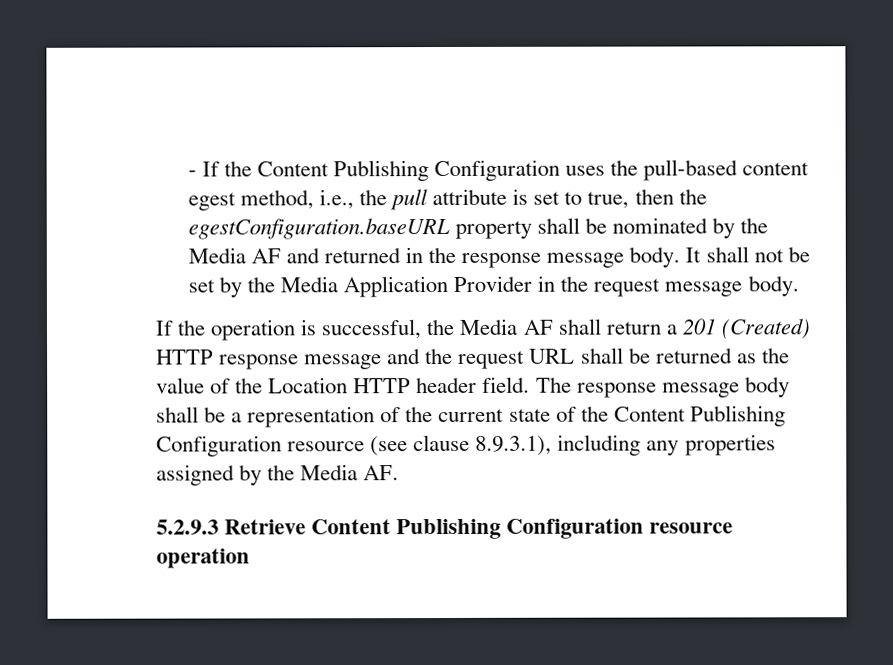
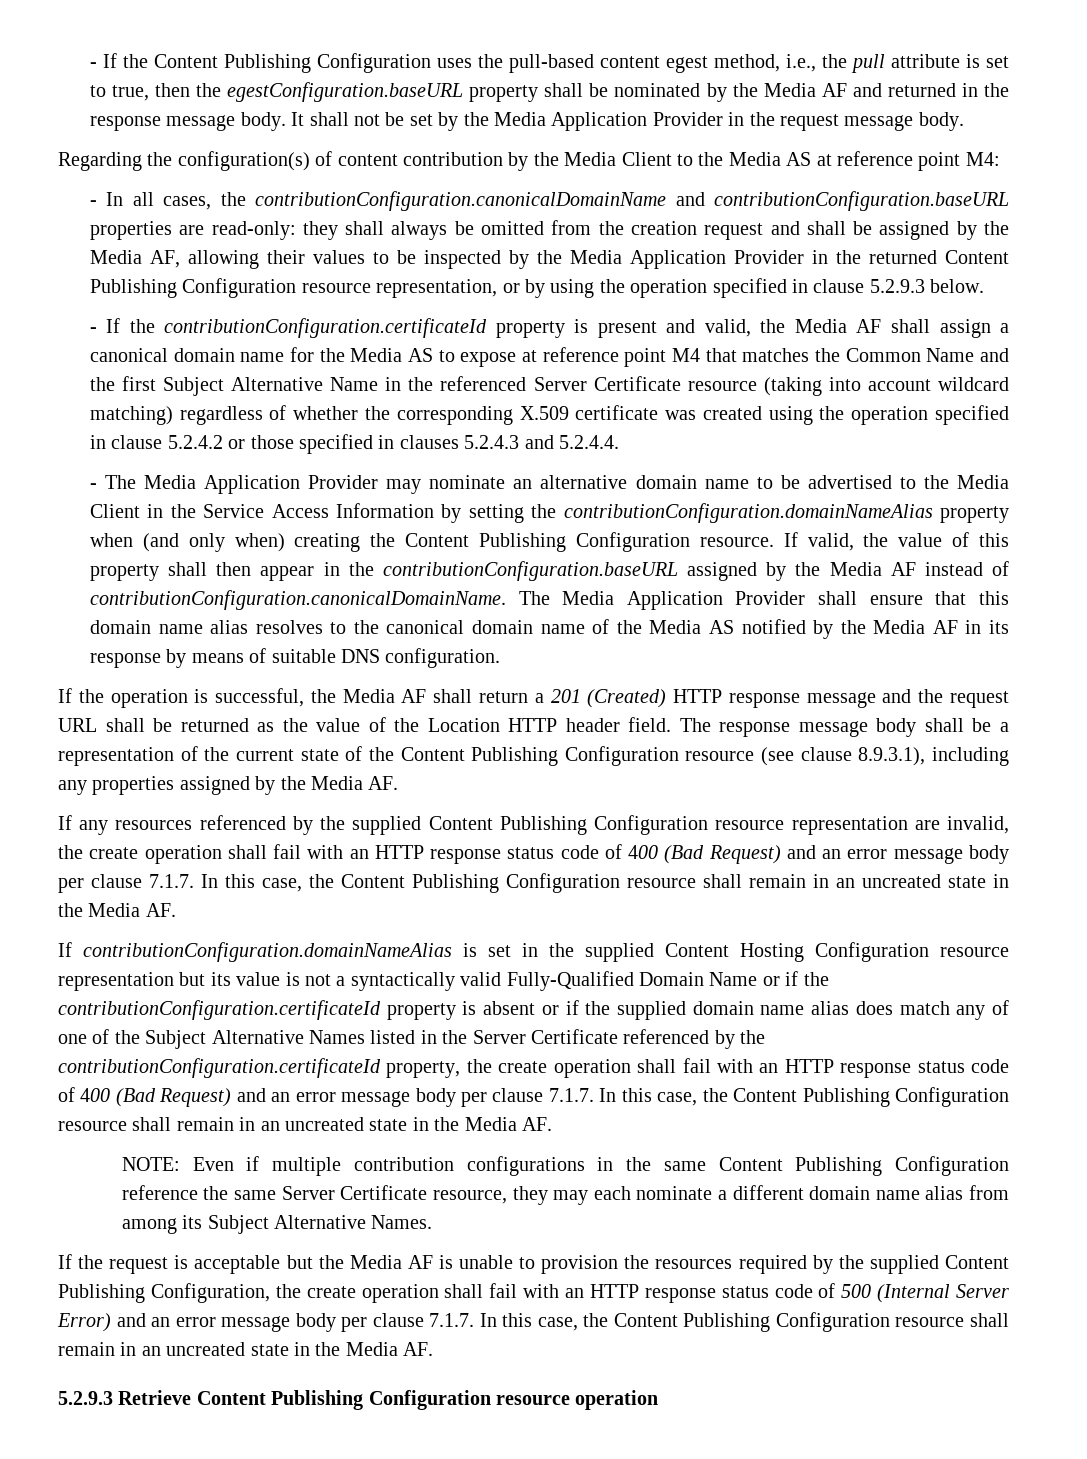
(799, 286) none -> [58,151,1000,171] [89,191,1009,211] [89,220,1010,240] [89,250,1009,269] [89,278,985,298] [89,318,1009,338] [89,347,1009,367] [89,376,1009,396] [89,405,1009,425] [89,434,619,454] [89,475,1009,494] [89,503,1009,523] [89,532,1009,552] [89,561,1009,581] [89,590,1009,610] [89,619,1010,639] [89,648,501,668] // Regarding the configuration(s) of content contribution by the Media Client to the Media AS at reference point M4: // - In all cases, the contributionConfiguration.canonicalDomainName and contributionConfiguration.baseURL properties are read-only: they shall always be omitted from the creation request and shall be assigned by the Media AF, allowing their values to be inspected by the Media Application Provider in the returned Content Publishing Configuration resource representation, or by using the operation specified in clause 5.2.9.3 below. // - If the contributionConfiguration.certificateId property is present and valid, the Media AF shall assign a canonical domain name for the Media AS to expose at reference point M4 that matches the Common Name and the first Subject Alternative Name in the referenced Server Certificate resource (taking into account wildcard matching) regardless of whether the corresponding X.509 certificate was created using the operation specified in clause 5.2.4.2 or those specified in clauses 5.2.4.3 and 5.2.4.4. // - The Media Application Provider may nominate an alternative domain name to be advertised to the Media Client in the Service Access Information by setting the contributionConfiguration.domainNameAlias property when (and only when) creating the Content Publishing Configuration resource. If valid, the value of this property shall then appear in the contributionConfiguration.baseURL assigned by the Media AF instead of contributionConfiguration.canonicalDomainName. The Media Application Provider shall ensure that this domain name alias resolves to the canonical domain name of the Media AS notified by the Media AF in its response by means of suitable DNS configuration.
(400, 473) none -> [58,815,1010,835] [58,844,1010,864] [58,873,1009,893] [58,903,176,917] [58,942,1009,962] [58,971,829,991] [58,1000,1009,1020] [58,1029,766,1049] [58,1058,1009,1078] [58,1087,1010,1107] [58,1117,552,1131] [121,1156,1009,1176] [121,1185,1010,1205] [121,1215,433,1234] [58,1254,1009,1274] [58,1283,1009,1303] [57,1312,1009,1332] [58,1342,434,1356] // If any resources referenced by the supplied Content Publishing Configuration resource representation are invalid, the create operation shall fail with an HTTP response status code of 400 (Bad Request) and an error message body per clause 7.1.7. In this case, the Content Publishing Configuration resource shall remain in an uncreated state in the Media AF. // If contributionConfiguration.domainNameAlias is set in the supplied Content Hosting Configuration resource representation but its value is not a syntactically valid Fully-Qualified Domain Name or if the contributionConfiguration.certificateId property is absent or if the supplied domain name alias does match any of one of the Subject Alternative Names listed in the Server Certificate referenced by the contributionConfiguration.certificateId property, the create operation shall fail with an HTTP response status code of 400 (Bad Request) and an error message body per clause 7.1.7. In this case, the Content Publishing Configuration resource shall remain in an uncreated state in the Media AF. // NOTE: Even if multiple contribution configurations in the same Content Publishing Configuration reference the same Server Certificate resource, they may each nominate a different domain name alias from among its Subject Alternative Names. // If the request is acceptable but the Media AF is unable to provision the resources required by the supplied Content Publishing Configuration, the create operation shall fail with an HTTP response status code of 500 (Internal Server Error) and an error message body per clause 7.1.7. In this case, the Content Publishing Configuration resource shall remain in an uncreated state in the Media AF.

